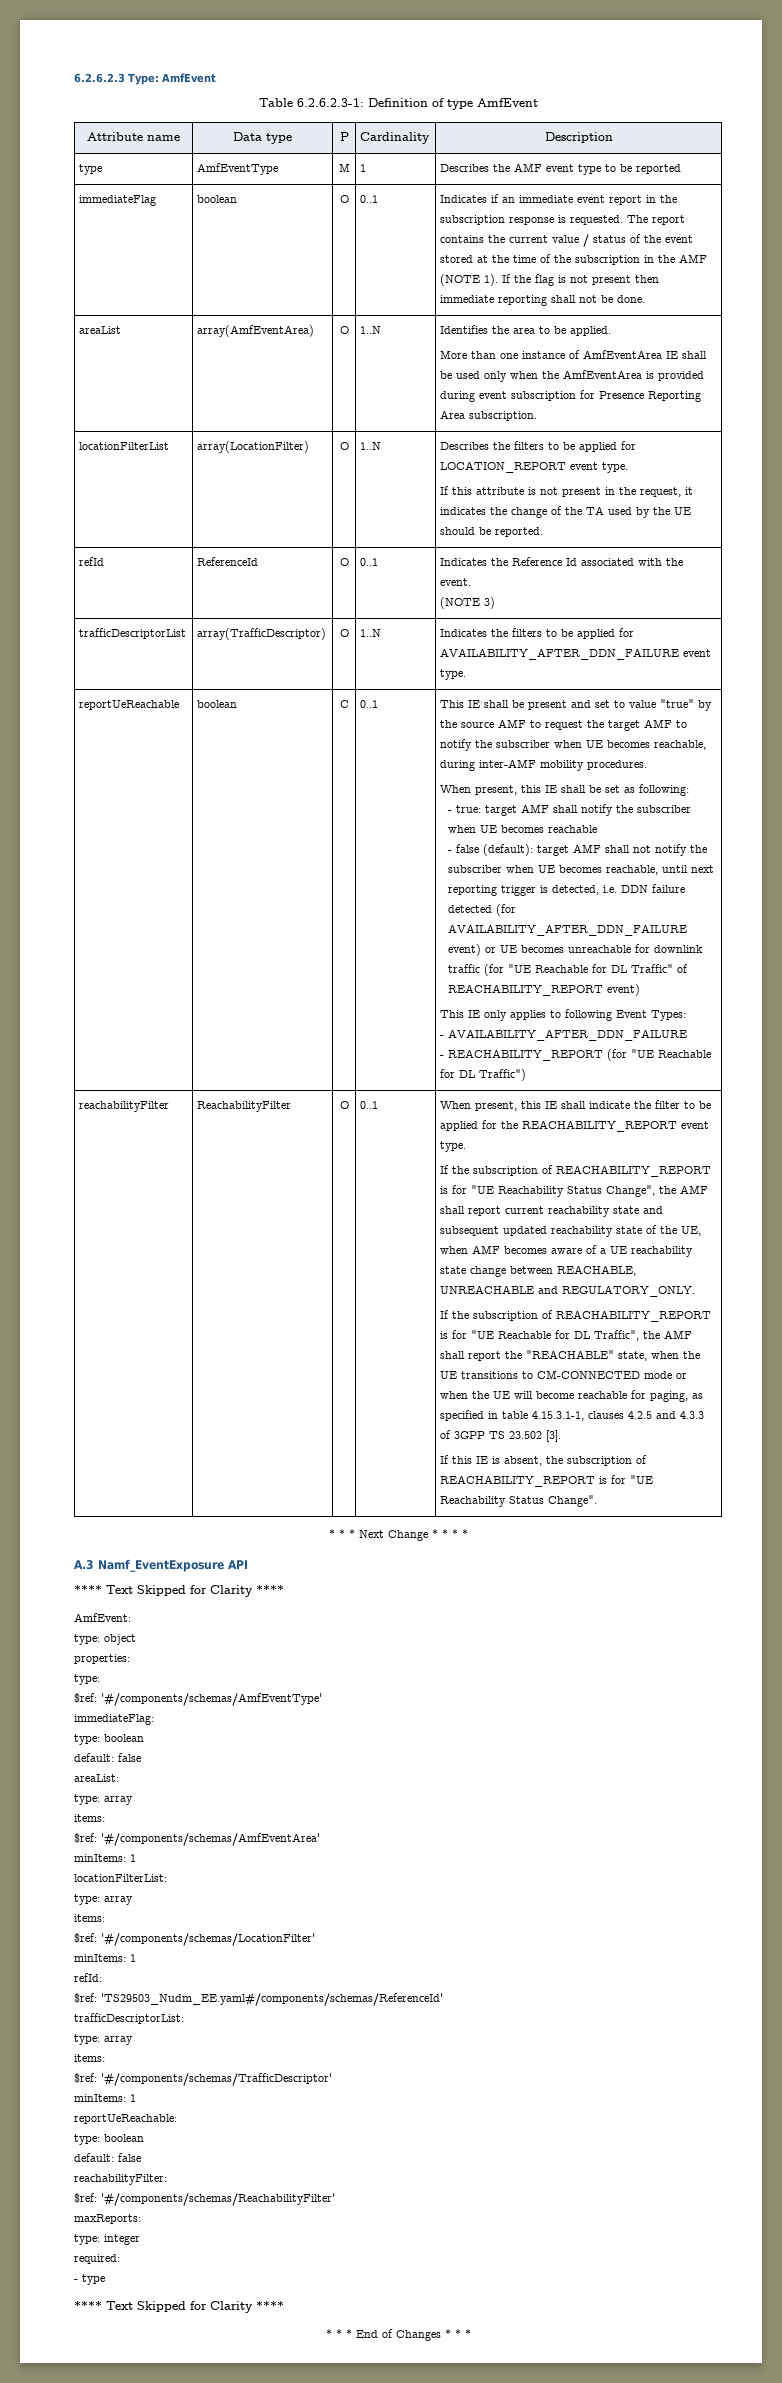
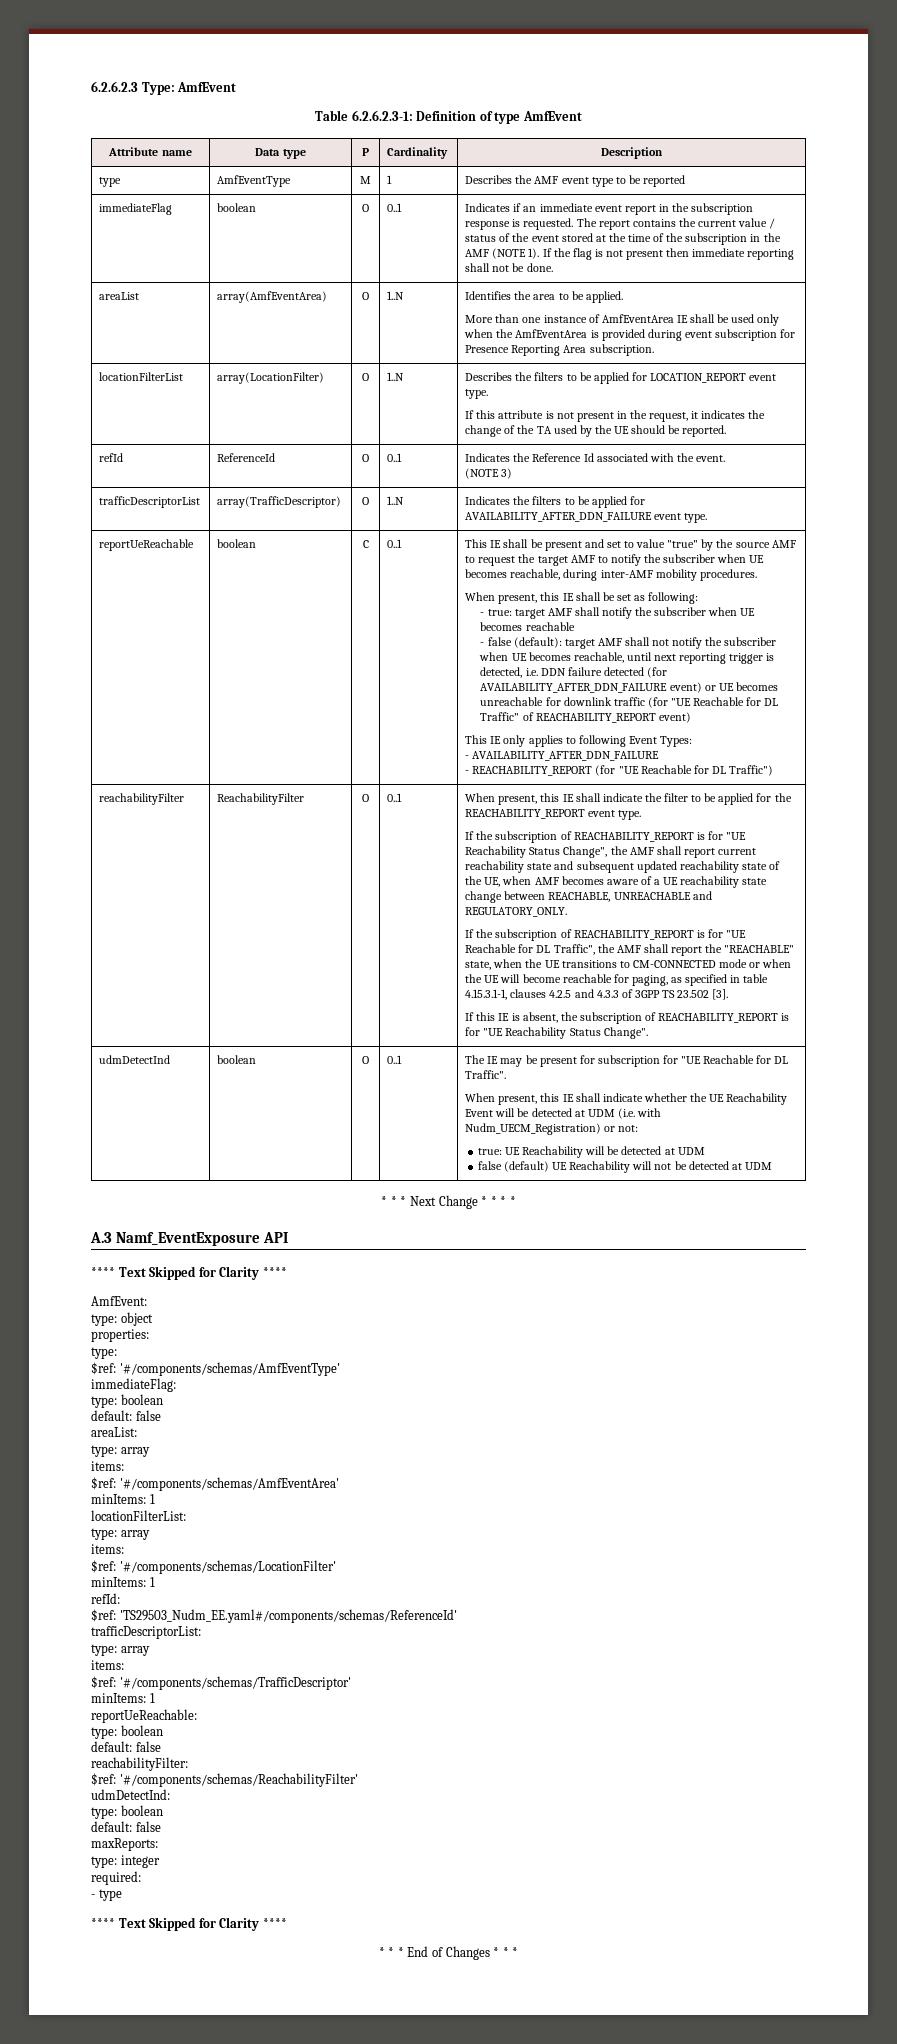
(598, 1501) none -> [99,1055,171,1064] [217,1055,257,1064] [362,1056,369,1064] [387,1055,403,1064] [465,1055,789,1067] [465,1070,507,1079] [465,1093,788,1105] [465,1108,661,1119] [465,1123,639,1135] [477,1146,705,1158] [477,1161,772,1173] // udmDetectInd | boolean | O | 0..1 | The IE may be present for subscription for "UE Reachable for DL Traffic". // When present, this IE shall indicate whether the UE Reachability Event will be detected at UDM (i.e. with Nudm_UECM_Registration) or not: // true: UE Reachability will be detected at UDM // false (default) UE Reachability will not be detected at UDM
(335, 2199) none -> [91,1789,170,1800] [91,1805,163,1819] [91,1821,161,1832] // udmDetectInd: // type: boolean // default: false

